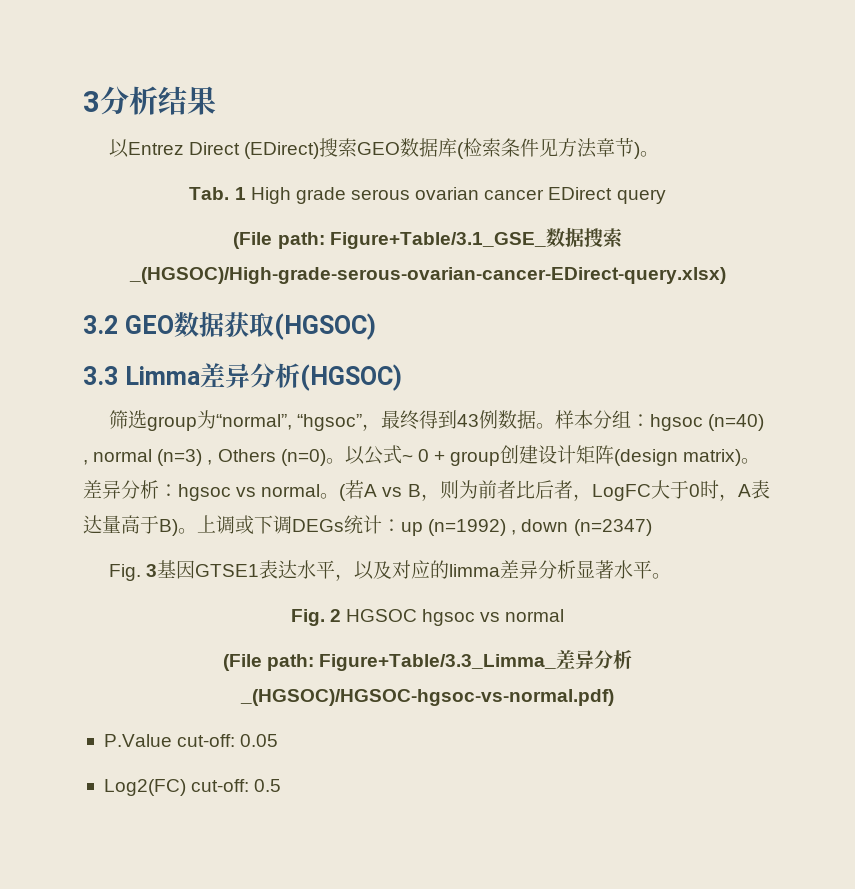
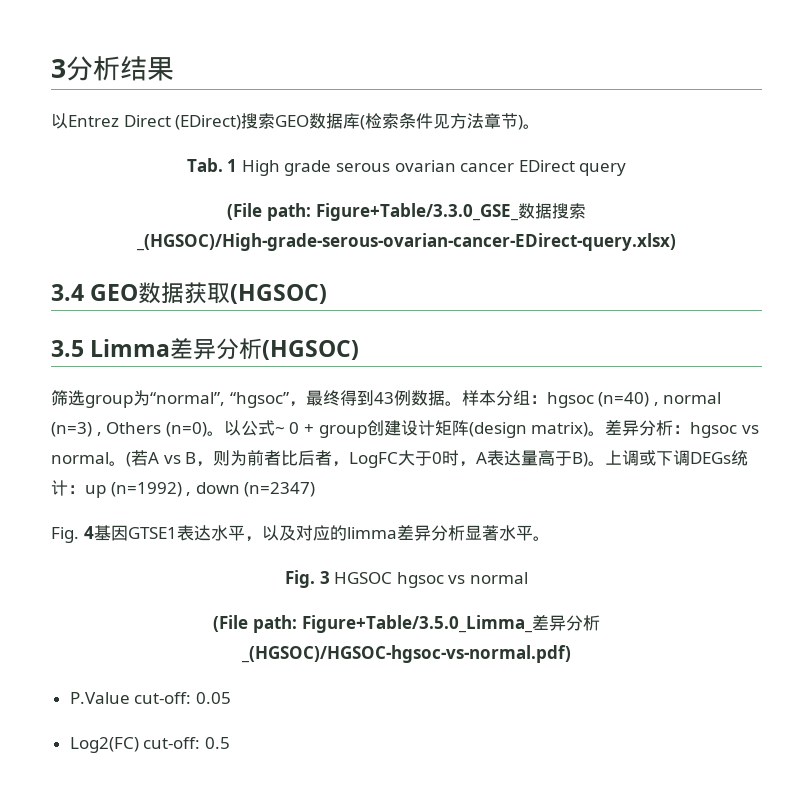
[329,232,546,249] Figure+Table/3.1_GSE_ -> [315,203,519,221] Figure+Table/3.3.0_GSE_
[83,315,118,334] 3.2 -> [51,284,84,301] 3.4
[83,366,118,385] 3.3 -> [51,340,84,357] 3.5
[146,564,158,577] 3 -> [83,526,94,539] 4
[329,609,341,622] 2 -> [319,571,330,584] 3
[319,654,557,671] Figure+Table/3.3_Limma_ -> [301,615,533,633] Figure+Table/3.5.0_Limma_

